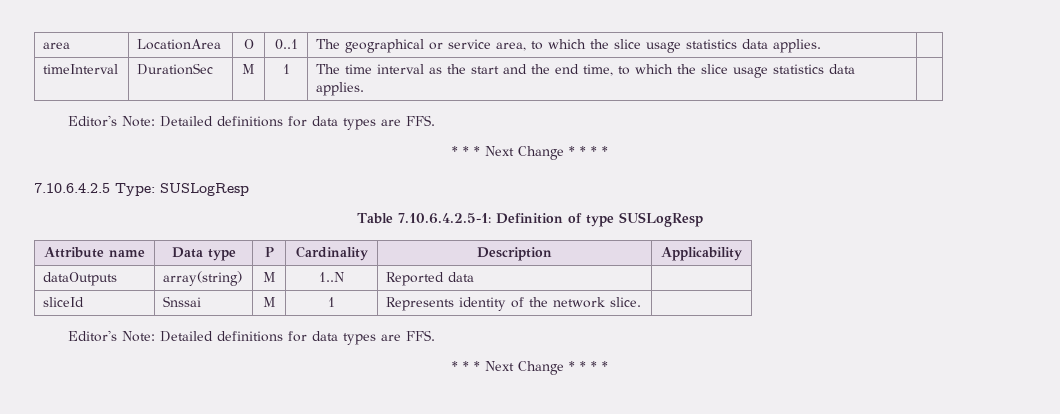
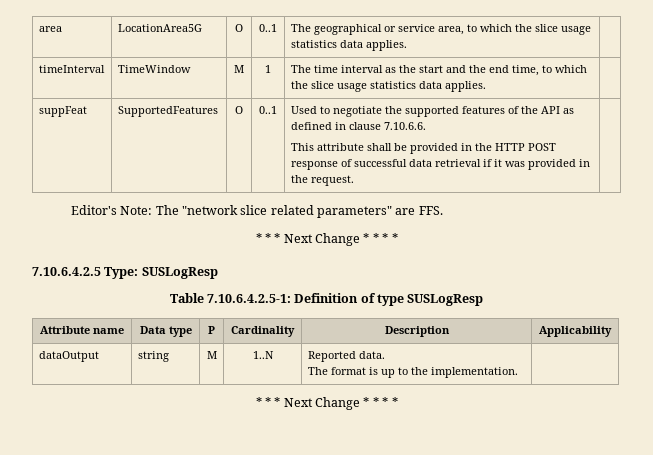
[137,39,222,50] LocationArea -> [117,24,202,32] LocationArea5G
[137,63,214,75] DurationSec -> [117,65,191,73] TimeWindow
[67,115,376,130] // Editor's Note: Detailed definitions for data types -> [38,106,87,117] [117,106,218,117] [235,106,243,114] [259,106,277,114] [290,106,574,117] [290,122,426,130] [290,143,556,154] [290,159,590,170] [290,175,354,186] [70,205,393,218] // suppFeat | SupportedFeatures | O | 0..1 | Used to negotiate the supported features of the API as defined in clause 7.10.6.6. // This attribute shall be provided in the HTTP POST response of successful data retrieval if it was provided in the request. | // Editor's Note: The "network slice related parameters"
[43,272,118,286] [163,271,243,286] dataOutputs | array(string) -> [38,351,99,362] [137,351,169,362] dataOutput | string
[448,272,475,282] [43,297,85,307] [163,296,202,307] [262,297,276,307] [328,297,335,307] [386,297,642,311] [67,330,435,345] data | // sliceId | Snssai | M | 1 | Represents identity of the network slice. | // Editor's Note: Detailed definitions for data types are FFS. -> [358,351,385,359] [307,367,518,378] data. // The format is up to the implementation. |

